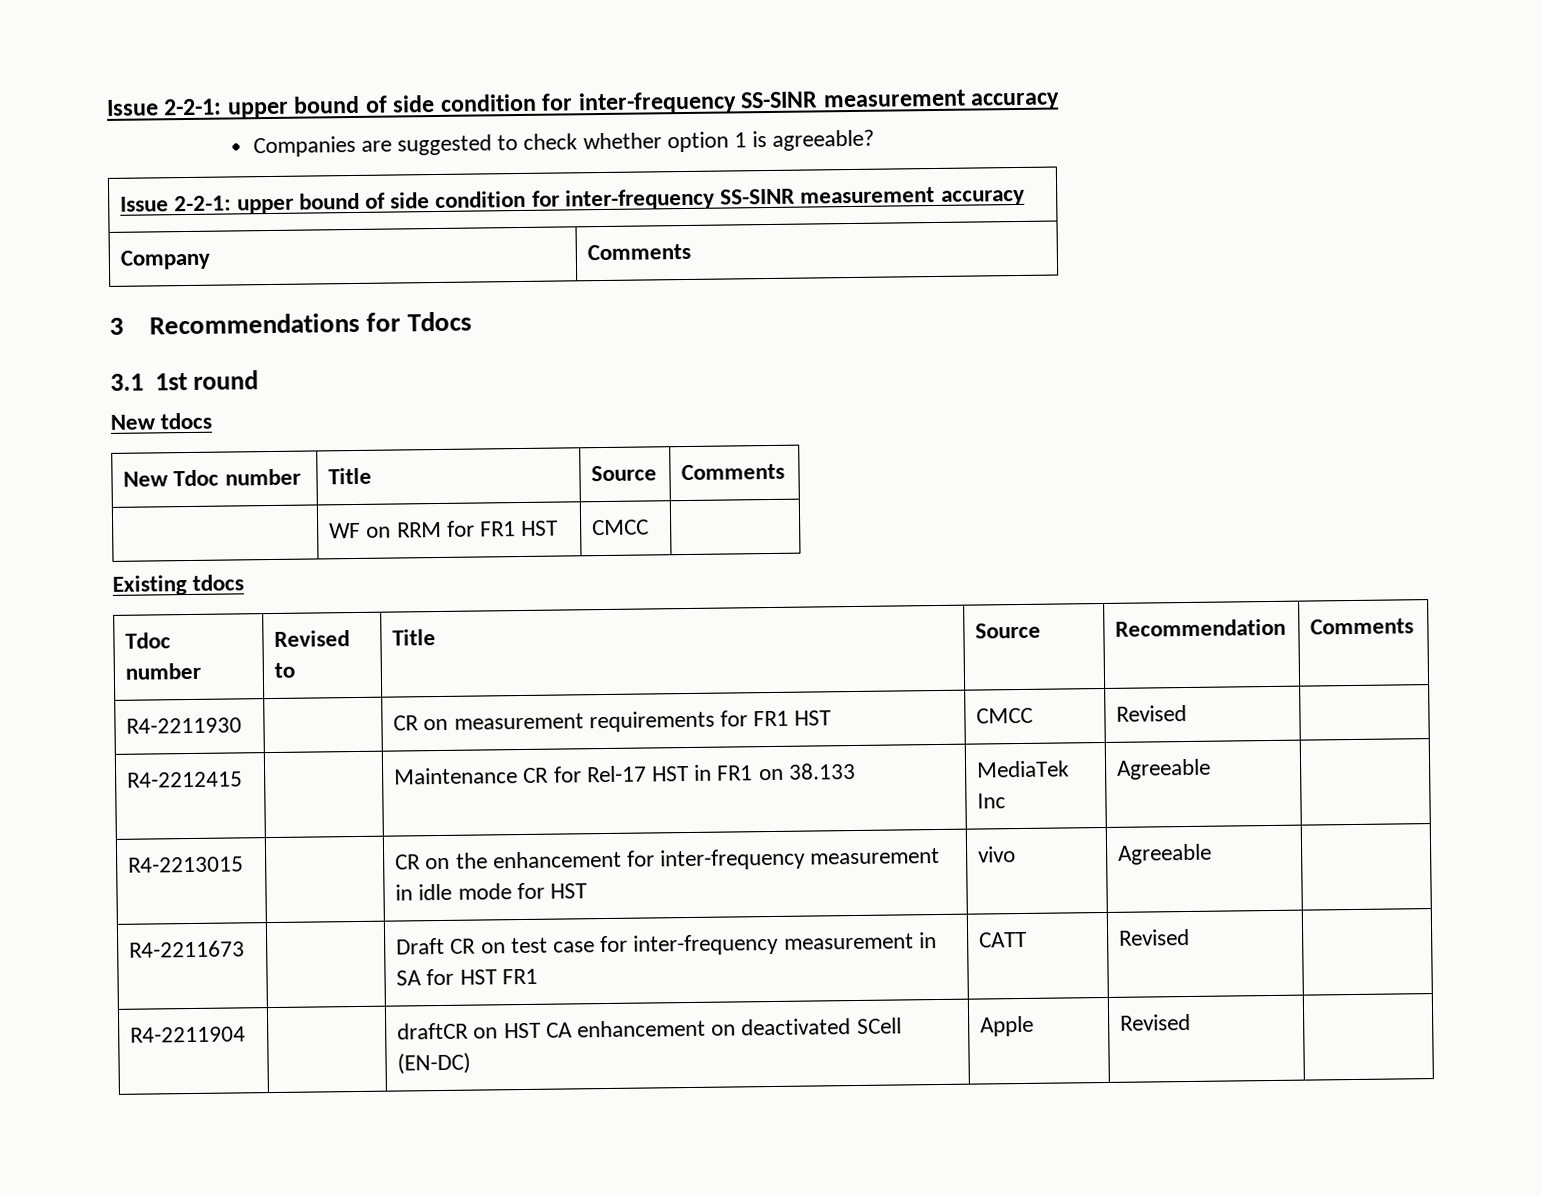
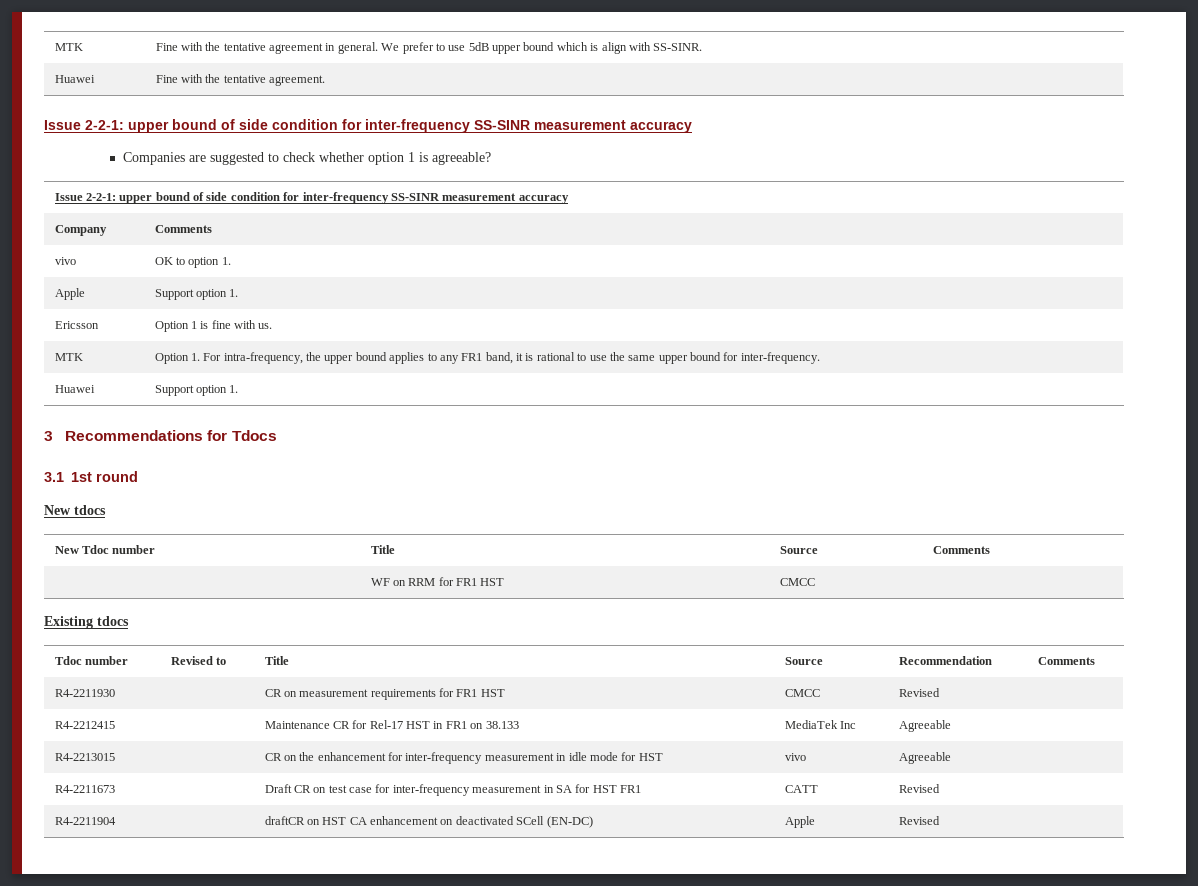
(106, 107) none -> [54,43,83,51] [155,42,703,54] [54,75,95,83] [155,74,326,86] MTK | Fine with the tentative agreement in general. We prefer to use 5dB upper bound which is align with SS-SINR. // Huawei | Fine with the tentative agreement. //
(692, 252) none -> [54,257,76,265] [154,257,231,268] [54,288,85,300] [154,289,239,300] [54,321,99,329] [154,320,273,332] [54,353,83,361] [154,352,820,364] [54,385,95,393] [154,385,239,396] // vivo | OK to option 1. // Apple | Support option 1. // Ericsson | Option 1 is fine with us. // MTK | Option 1. For intra-frequency, the upper bound applies to any FR1 band, it is rational to use the same upper bound for inter-frequency. // Huawei | Support option 1.

